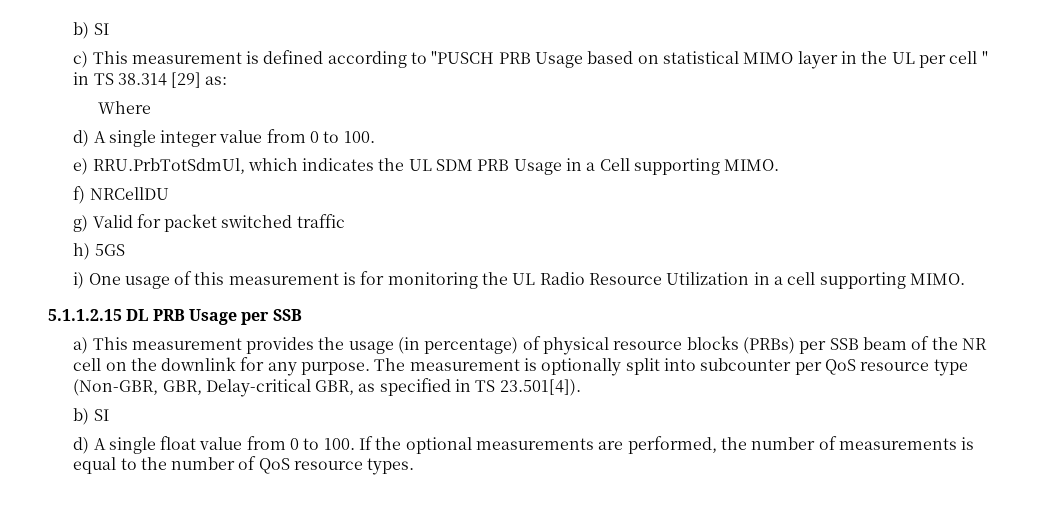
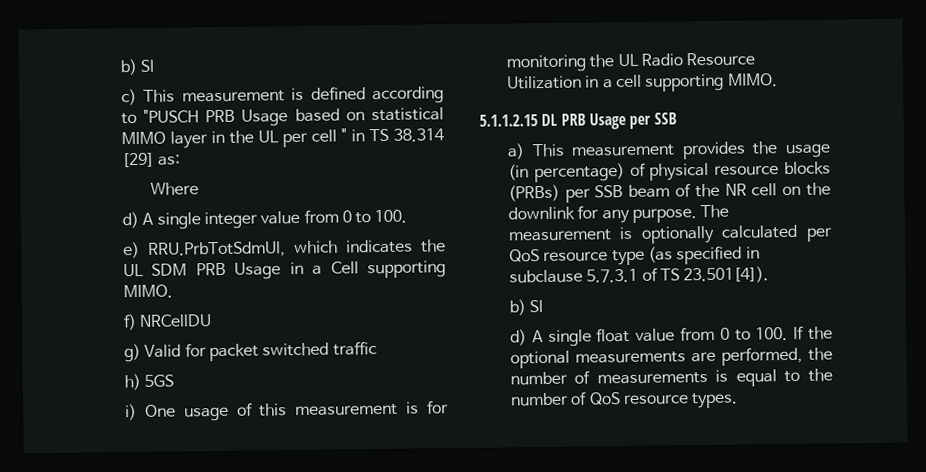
[625,358,792,375] split into subcounter -> [721,224,799,239] calculated
[73,378,472,397] (Non-GBR, GBR, Delay-critical GBR, as specified in -> [647,245,760,265] [508,267,658,284] (as specified in subclause 5.7.3.1 of

